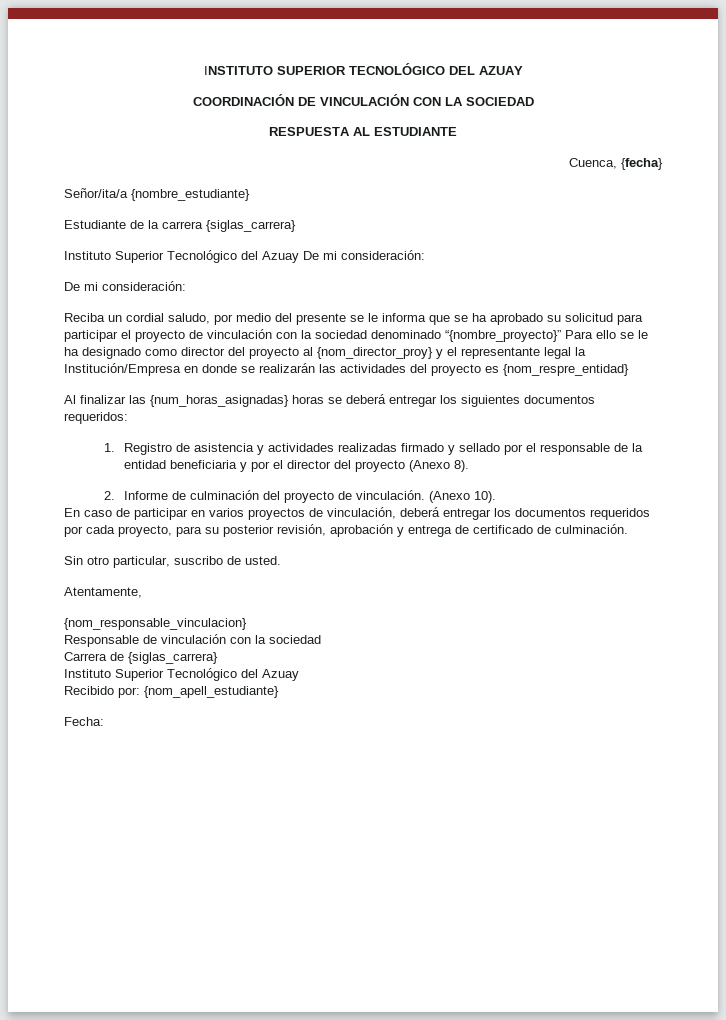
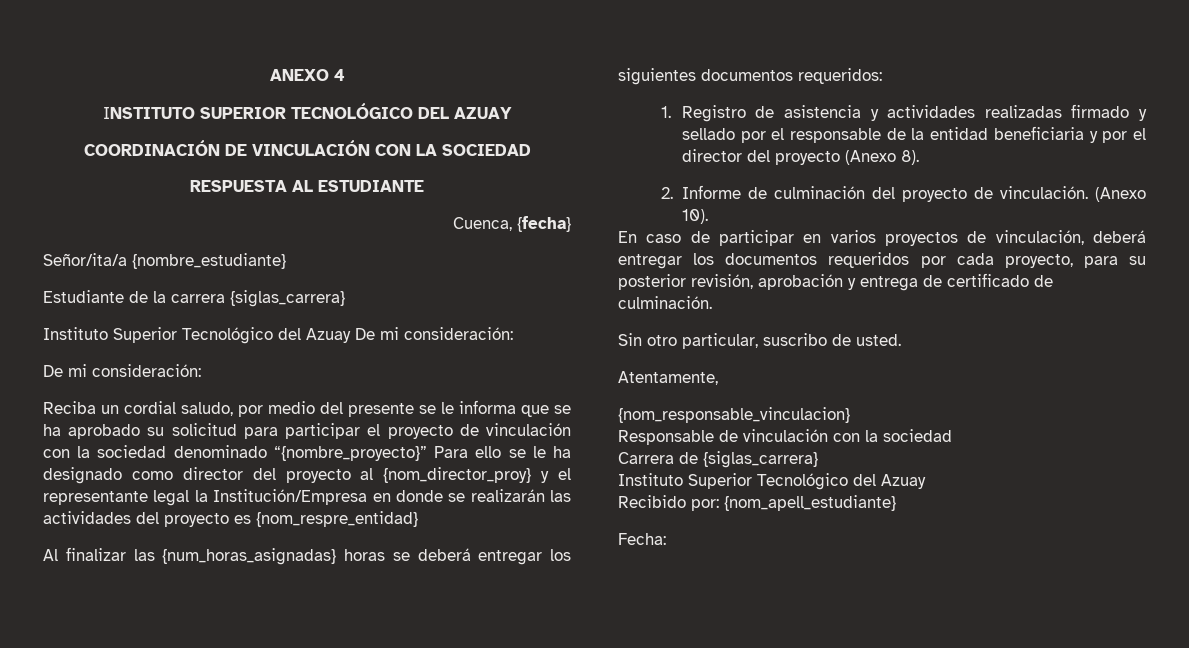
(203, 70) none -> [269,69,345,81] ANEXO 4 //

